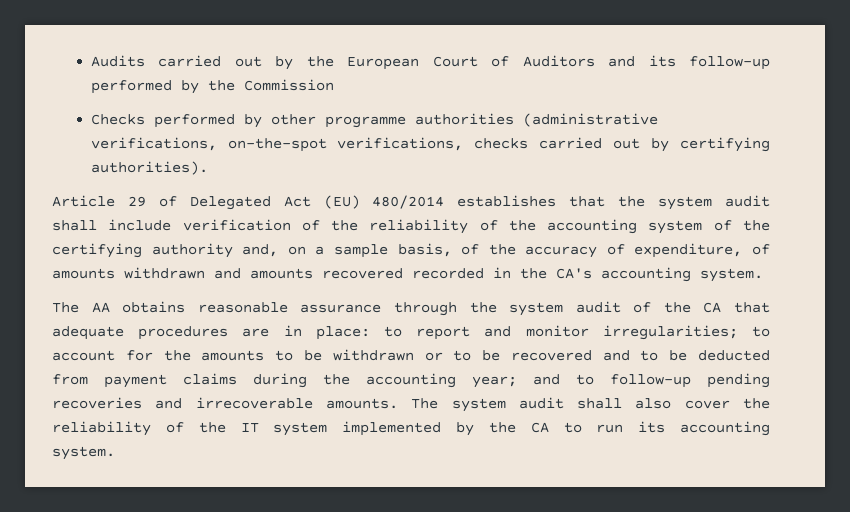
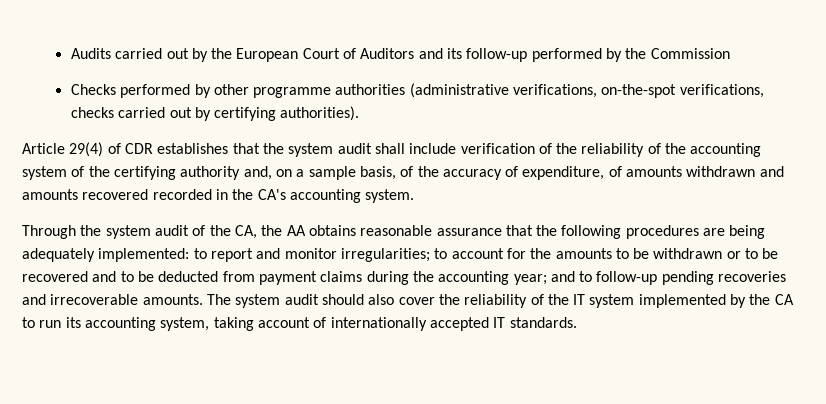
[127,195,445,210] 29 of Delegated Act (EU) 480/2014 -> [69,142,153,157] 29(4) of CDR
[52,301,457,316] The AA obtains reasonable assurance through -> [22,225,76,239] Through
[703,302,771,313] [52,325,370,340] CA that adequate procedures are in place: -> [234,225,766,239] [22,248,190,262] CA, the AA obtains reasonable assurance that the following procedures are being adequately implemented:
[577,398,623,409] shall -> [321,294,364,305] should
[52,446,115,460] system. -> [160,317,577,331] system, taking account of internationally accepted IT standards.

